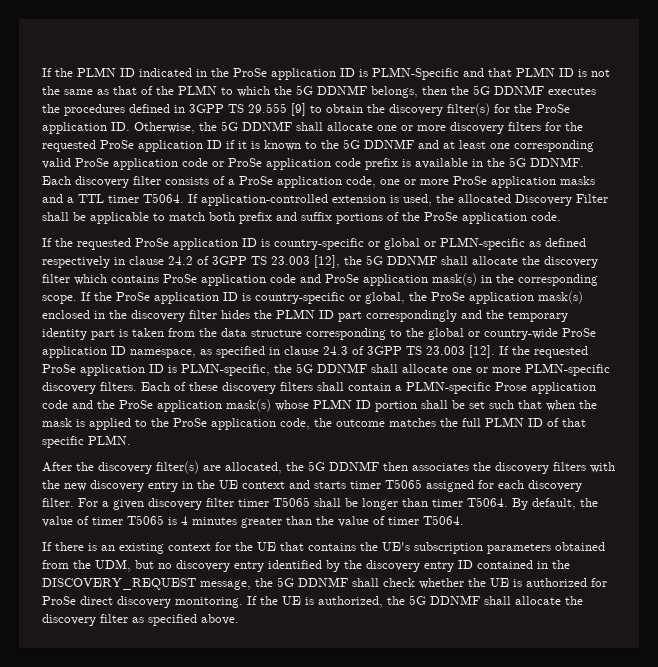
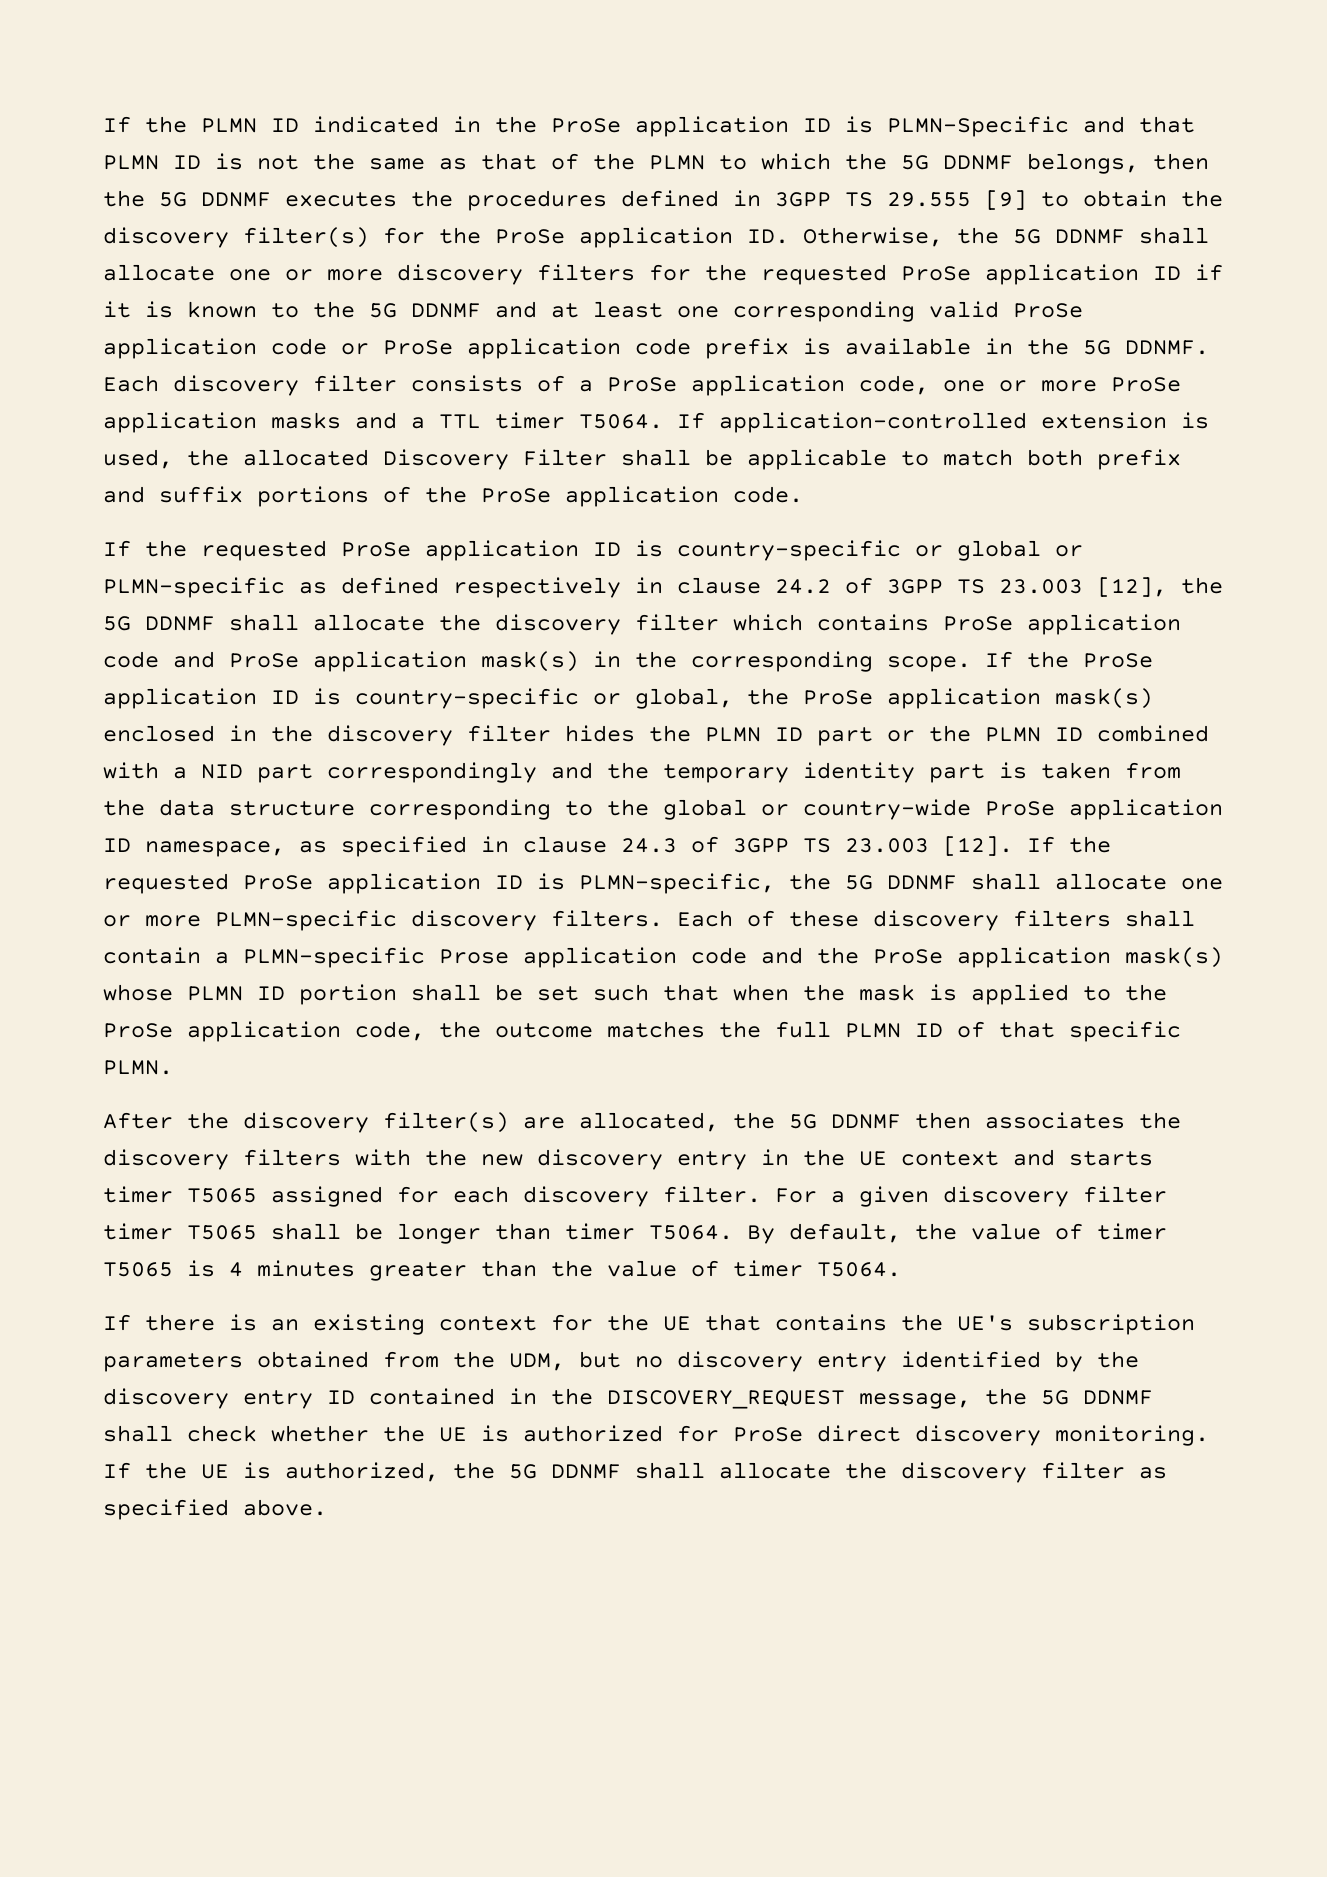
(362, 316) none -> [887,725,1209,742] [103,762,313,783] or the PLMN ID combined with a NID part

